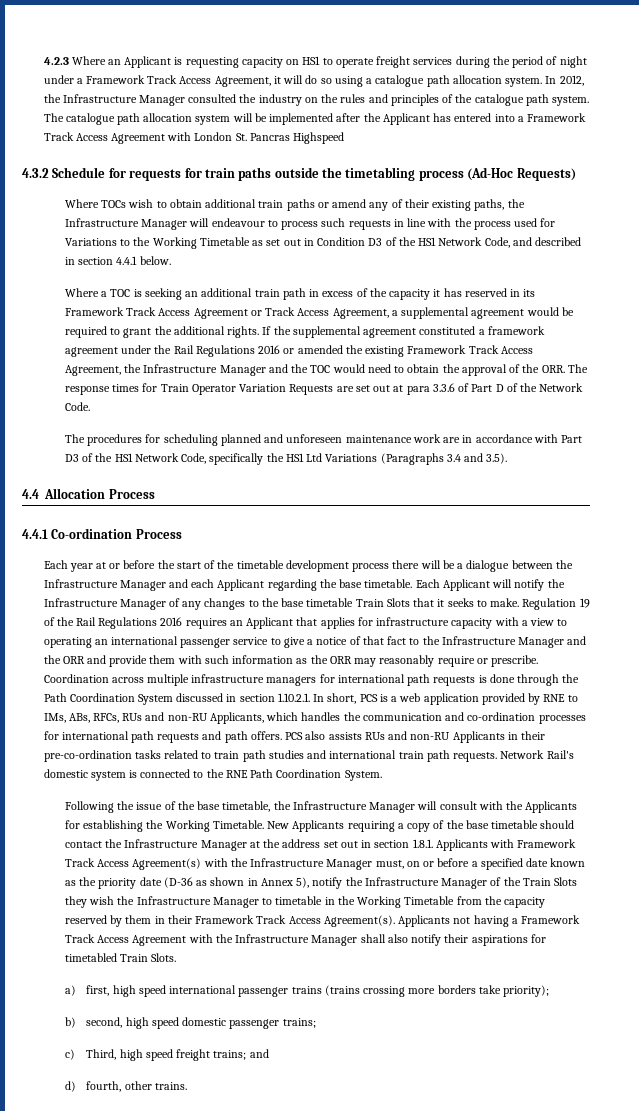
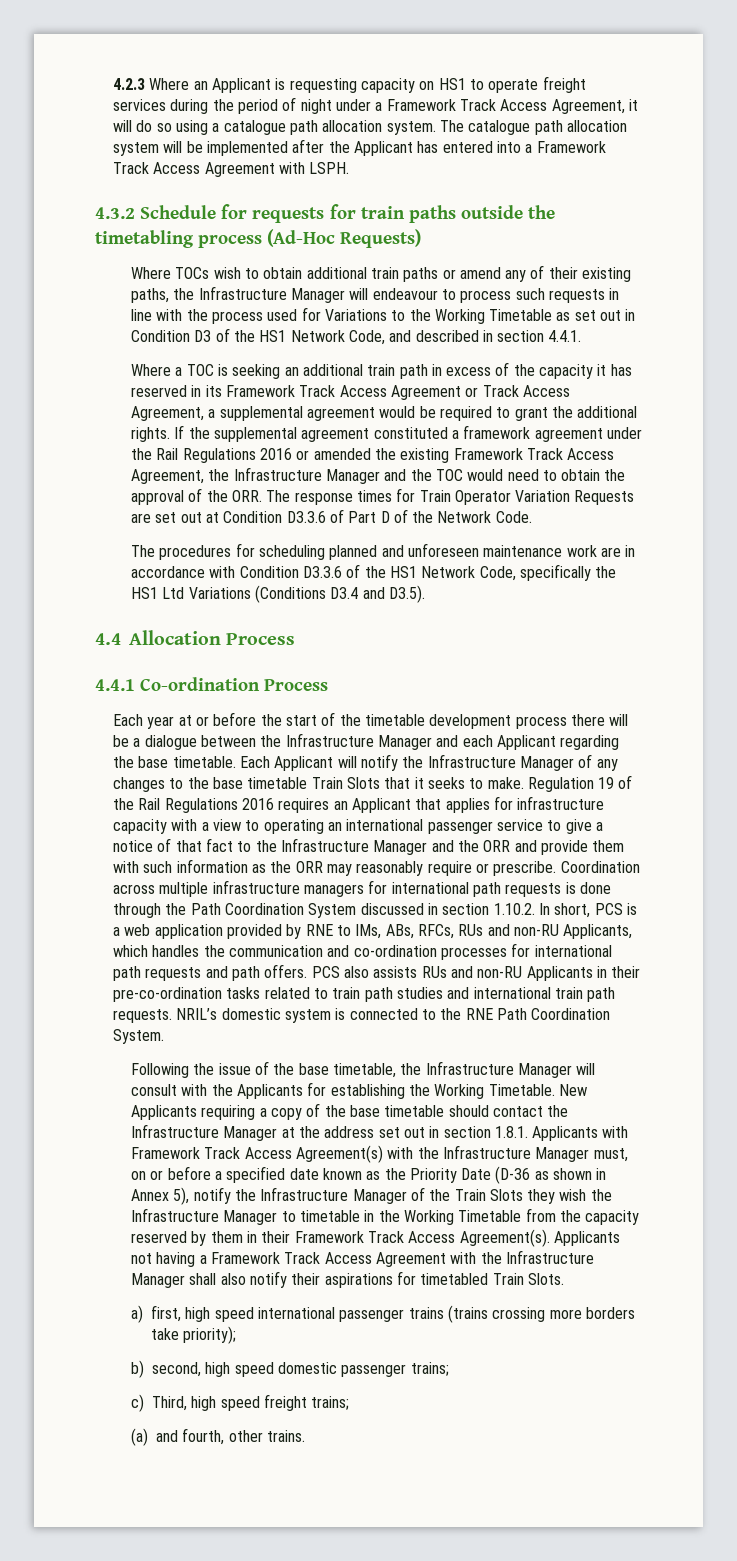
[545,75,584,86] [43,94,590,106] In 2012, the Infrastructure Manager consulted the industry on the rules and principles of the catalogue path system. -> (436, 128) none
[194,132,345,144] London St. Pancras Highspeed -> [309,162,350,174] LSPH.
[116,256,171,265] 4.4.1 below. -> [548,330,582,342] 4.4.1.
[406,383,455,395] para 3.3.6 -> [223,511,326,523] Condition D3.3.6
[561,435,583,443] [64,454,79,462] Part D3 -> [239,566,342,578] Condition D3.3.6
[380,453,508,465] (Paragraphs 3.4 and 3.5). -> [254,585,425,603] (Conditions D3.4 and D3.5).
[277,693,310,702] 1.10.2.1. -> [493,903,535,915] 1.10.2.
[500,750,574,759] Network Rail's -> [176,1008,218,1020] NRIL’s
[98,877,162,889] priority date -> [409,1168,492,1183] Priority Date
[249,1049,269,1058] [64,1081,76,1092] and // d) -> [130,1428,178,1446] // (a) and

